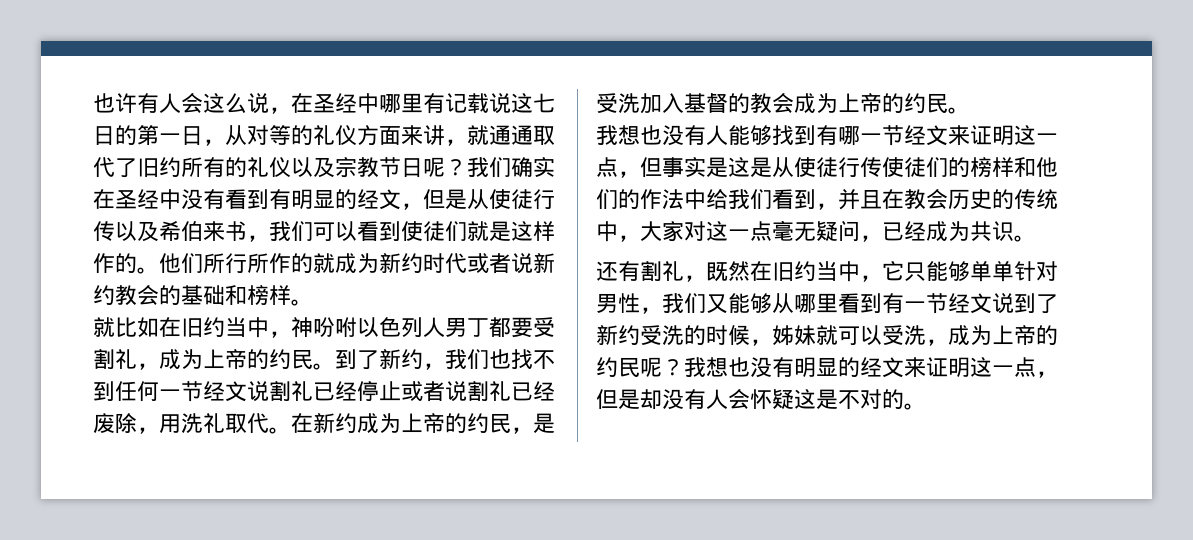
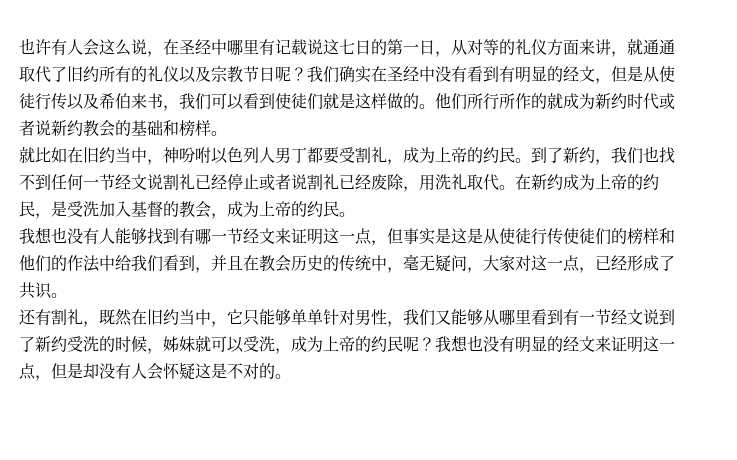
[93,253,115,273] 作 -> [387,93,403,109] 做
(794, 103) none -> [211,213,227,219] ，
(640, 238) none -> [403,254,483,273] 毫无疑问，
[772,220,970,242] 毫无疑问，已经成为 -> [579,255,675,273] ，已经形成了

